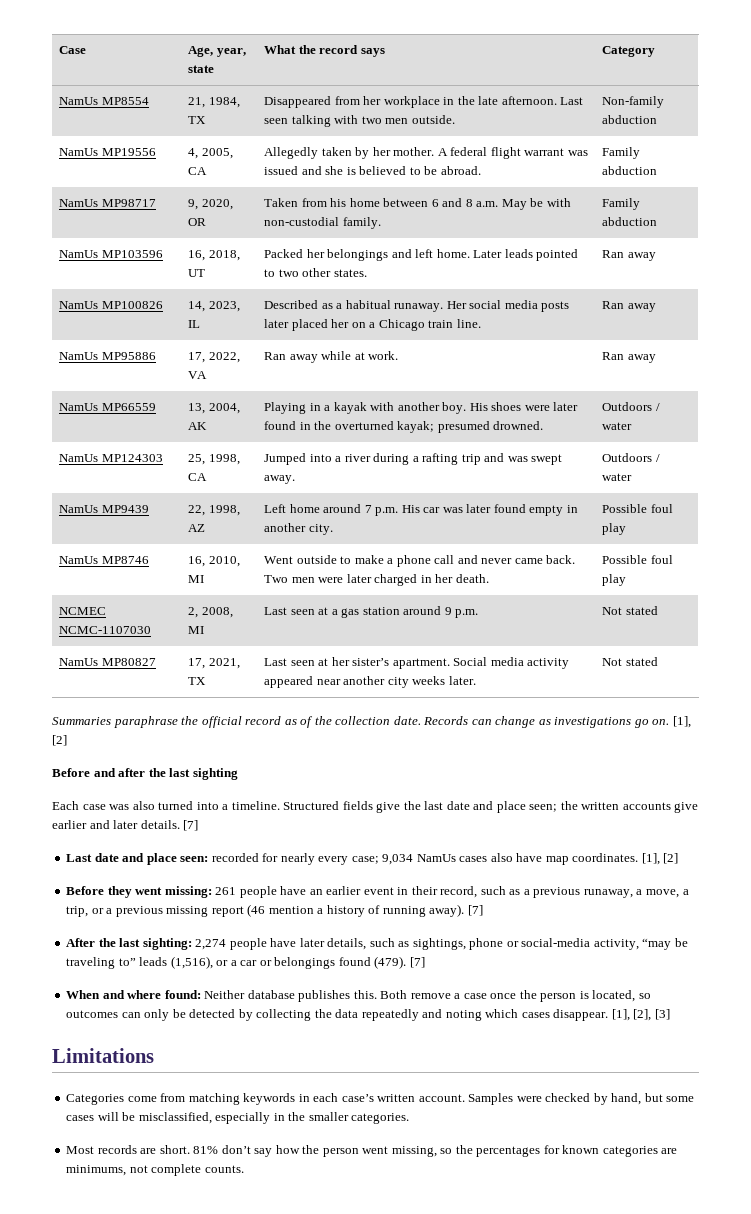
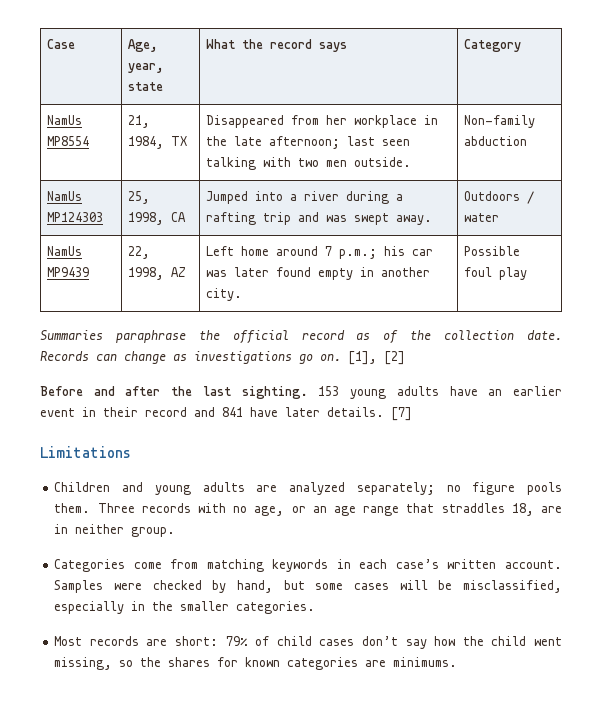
[501,96,584,105] afternoon. Last -> [269,136,376,149] afternoon; last
[59,148,156,156] [188,148,233,159] [188,167,208,175] [264,147,588,159] [264,166,481,175] [602,147,641,159] [602,166,658,175] [59,199,156,207] [188,199,233,210] [188,218,207,226] [264,198,571,210] [264,217,381,229] [602,198,641,210] [602,217,658,226] [59,250,163,258] [188,250,240,261] [188,269,206,277] [264,249,579,261] [264,268,367,277] [602,250,656,261] [59,301,163,309] [188,301,240,312] [188,320,201,328] [264,300,570,312] [264,319,481,331] [602,301,656,312] [59,352,156,360] [188,352,240,363] [188,371,208,379] [264,351,399,363] [602,352,656,363] [59,403,156,411] [188,403,240,414] [188,422,208,430] [264,402,579,414] [264,421,544,433] [602,402,660,411] [602,422,633,430] // NamUs MP19556 | 4, 2005, CA | Allegedly taken by her mother. A federal flight warrant was issued and she is believed to be abroad. | Family abduction // NamUs MP98717 | 9, 2020, OR | Taken from his home between 6 and 8 a.m. May be with non-custodial family. | Family abduction // NamUs MP103596 | 16, 2018, UT | Packed her belongings and left home. Later leads pointed to two other states. | Ran away // NamUs MP100826 | 14, 2023, IL | Described as a habitual runaway. Her social media posts later placed her on a Chicago train line. | Ran away // NamUs MP95886 | 17, 2022, VA | Ran away while at work. | Ran away // NamUs MP66559 | 13, 2004, AK | Playing in a kayak with another boy. His shoes were later found in the overturned kayak; presumed drowned. | Outdoors / water -> (528, 141) none
[375,505,420,516] p.m. His -> [339,246,406,259] p.m.; his
[59,556,149,564] [188,556,240,567] [188,575,205,583] [264,555,576,567] [264,574,489,586] [602,555,673,564] [602,574,627,586] [59,607,107,615] [59,626,152,634] [188,607,233,618] [188,626,205,634] [264,606,479,618] [602,606,658,615] [59,658,156,666] [188,658,240,669] [188,677,207,685] [264,657,570,669] [264,676,476,688] [602,657,658,666] // NamUs MP8746 | 16, 2010, MI | Went outside to make a phone call and never came back. Two men were later charged in her death. | Possible foul play // NCMEC NCMC-1107030 | 2, 2008, MI | Last seen at a gas station around 9 p.m. | Not stated // NamUs MP80827 | 17, 2021, TX | Last seen at her sister’s apartment. Social media activity appeared near another city weeks later. | Not stated -> (528, 273) none
[192,768,238,780] [52,801,699,813] [52,820,199,831] [66,853,679,865] [66,886,277,898] sighting // Each case was also turned into a timeline. Structured fields give the last date and place seen; the written accounts give earlier and later details. [7] // Last date and place seen: recorded for nearly every case; 9,034 NamUs cases also have map coordinates. [1], [2] // Before they went missing: 261 people -> [241,386,439,399] sighting. 153 young adults
[440,886,689,898] [66,904,483,917] [66,938,688,950] [66,956,425,969] [66,990,651,1002] [66,1009,670,1021] [52,1048,154,1063] record, such as a previous runaway, a move, a trip, or a previous missing report (46 mention a history of running away). [7] // After the last sighting: 2,274 people have later details, such as sightings, phone or social-media activity, “may be traveling to” leads (1,516), or a car or belongings found (479). [7] // When and where found: Neither database publishes this. Both remove a case once the person is located, so outcomes can only be detected by collecting the data repeatedly and noting which cases disappear. [1], [2], [3] // Limitations -> [145,407,412,421] [40,446,131,458] [54,482,563,495] [54,503,562,516] [54,524,176,537] record and 841 have later details. [7] // Limitations // Children and young adults are analyzed separately; no figure pools them. Three records with no age, or an age range that straddles 18, are in neither group.
[159,1145,219,1154] short. 81% -> [175,636,355,646] short: 79% of child cases
[322,1148,359,1157] person -> [491,636,527,646] child
[476,1146,541,1157] percentages -> [168,657,211,667] shares
[66,1164,244,1176] minimums, not complete counts. -> [393,657,458,667] minimums.

